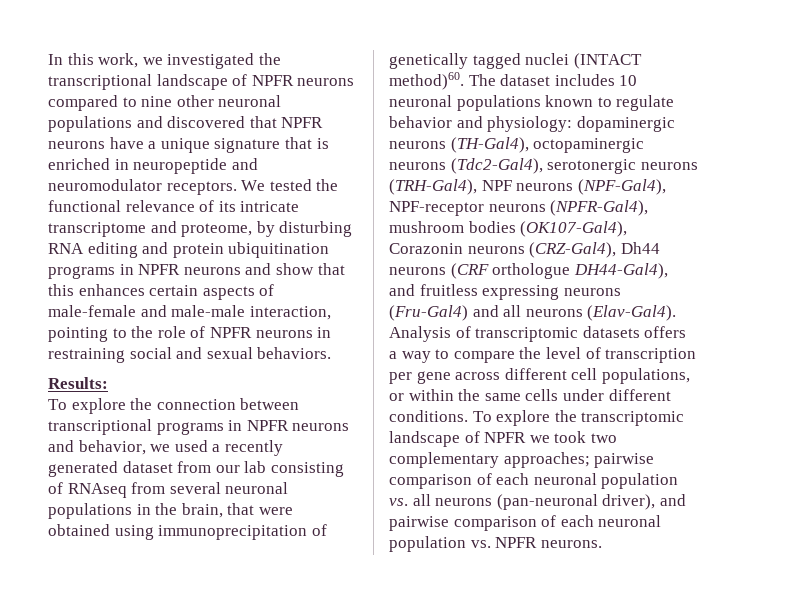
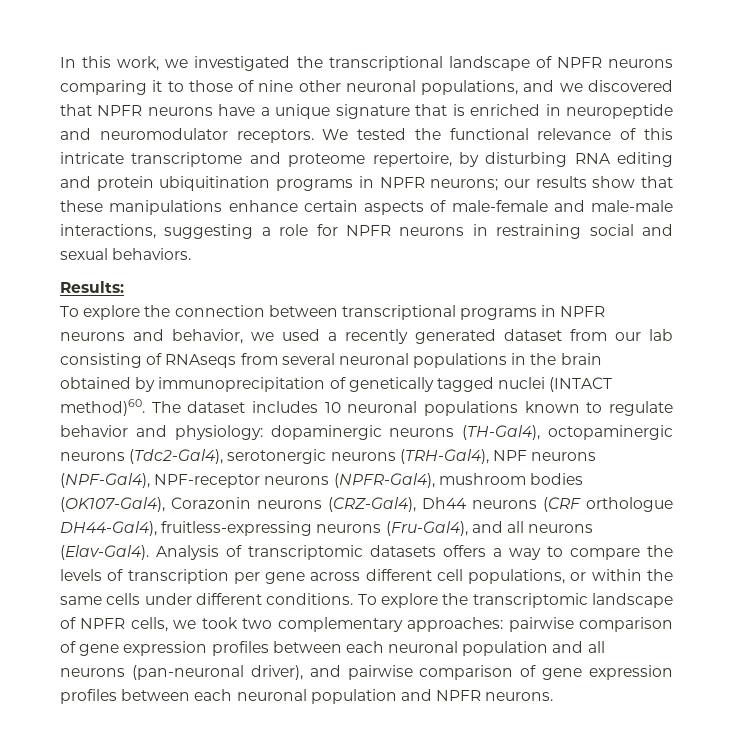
[48,95,282,111] [48,116,163,132] compared to nine other neuronal populations and -> [60,80,583,95] comparing it to those of nine other neuronal populations, and we
[218,201,236,212] its -> [644,128,673,140] this
[181,223,253,237] proteome, -> [288,152,452,167] proteome repertoire,
[183,263,345,275] [48,284,145,296] neurons and show that this enhances -> [430,176,673,191] [60,200,298,215] neurons; our results show that these manipulations enhance
[249,306,331,320] [48,326,206,342] interaction, pointing to the role of -> [60,224,338,239] interactions, suggesting a role for
[67,483,127,498] RNAseq -> [165,354,237,368] RNAseqs
[181,503,293,518] [48,524,154,540] brain, that were obtained using -> [560,353,602,365] [60,377,156,392] brain obtained by
[389,284,621,300] [389,305,468,321] and fruitless expressing neurons (Fru-Gal4) -> [161,521,468,536] fruitless-expressing neurons (Fru-Gal4),
[545,347,581,359] level -> [60,569,102,581] levels
(527, 437) none -> [130,617,168,632] cells,
[503,452,655,468] [389,473,679,489] [389,498,408,506] approaches; pairwise comparison of each neuronal population vs. -> [407,617,674,632] [60,641,584,656] approaches: pairwise comparison of gene expression profiles between each neuronal population and
[560,515,662,527] [389,536,491,552] each neuronal population vs. -> [542,665,673,680] [60,689,432,704] gene expression profiles between each neuronal population and

